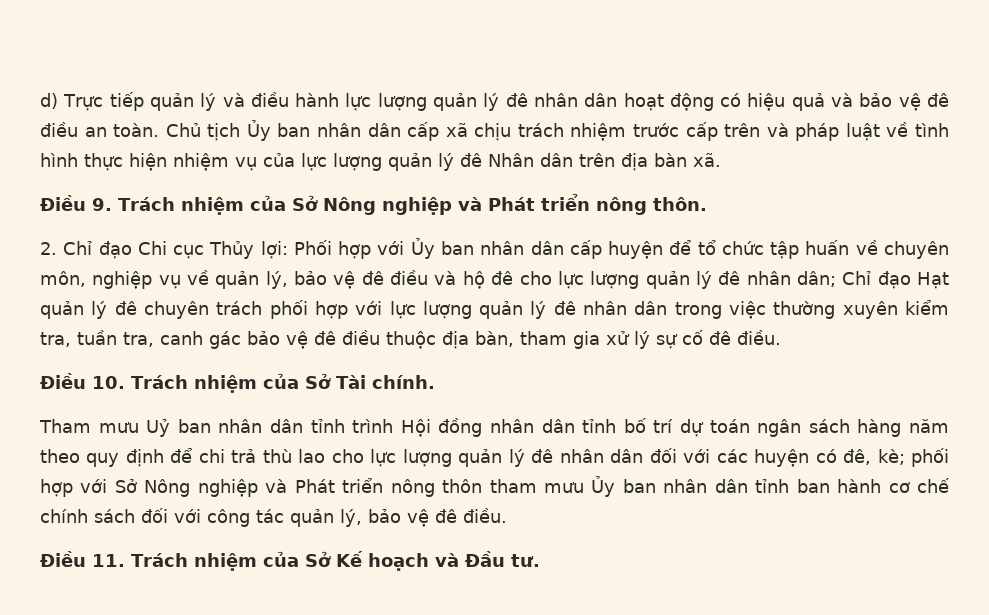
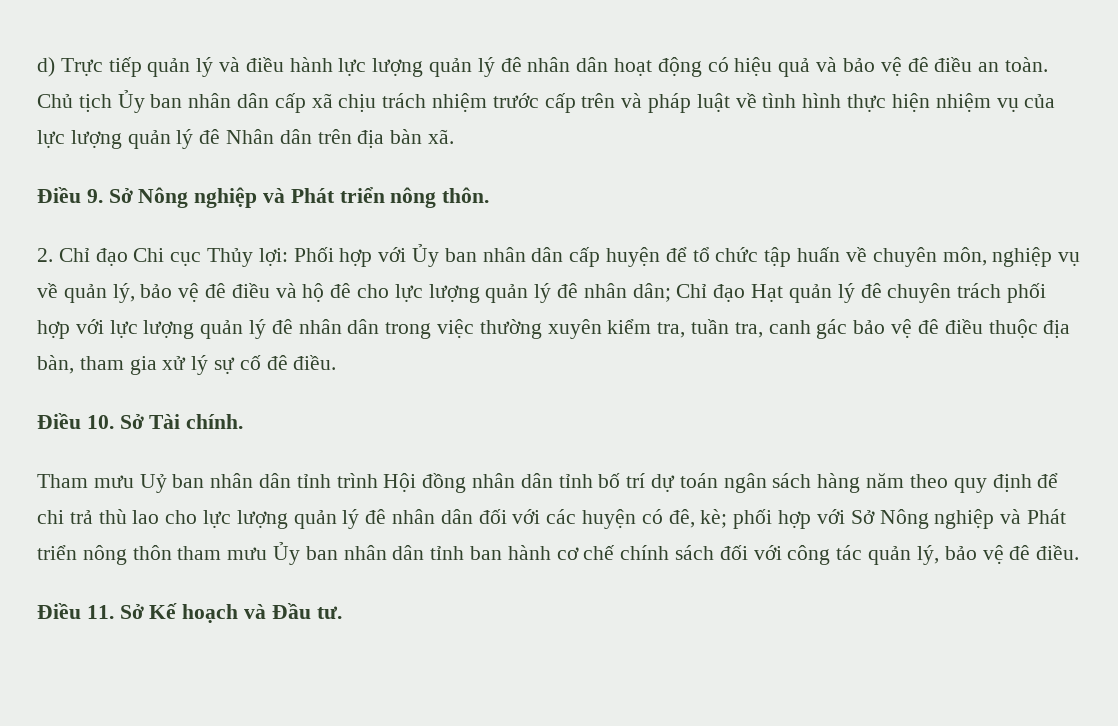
[118,195,286,215] Trách nhiệm của -> (103, 196) none
[131,373,299,393] Trách nhiệm của -> (114, 422) none
[131,551,299,571] Trách nhiệm của -> (114, 612) none

